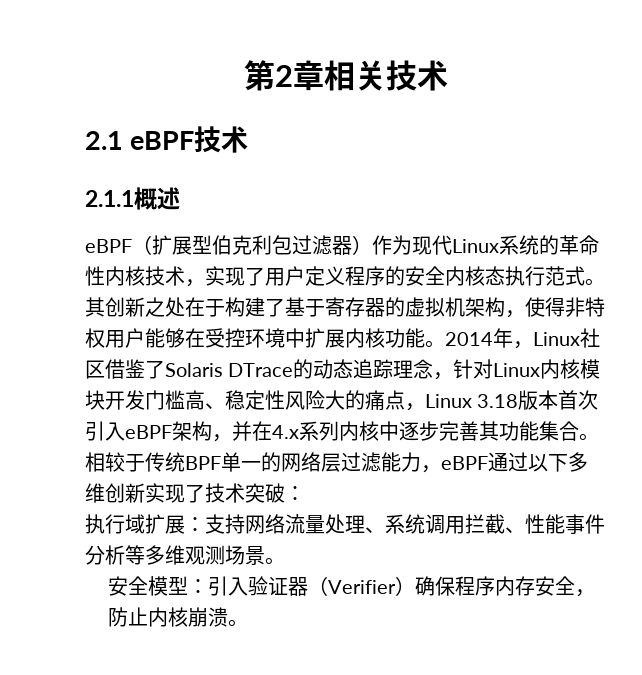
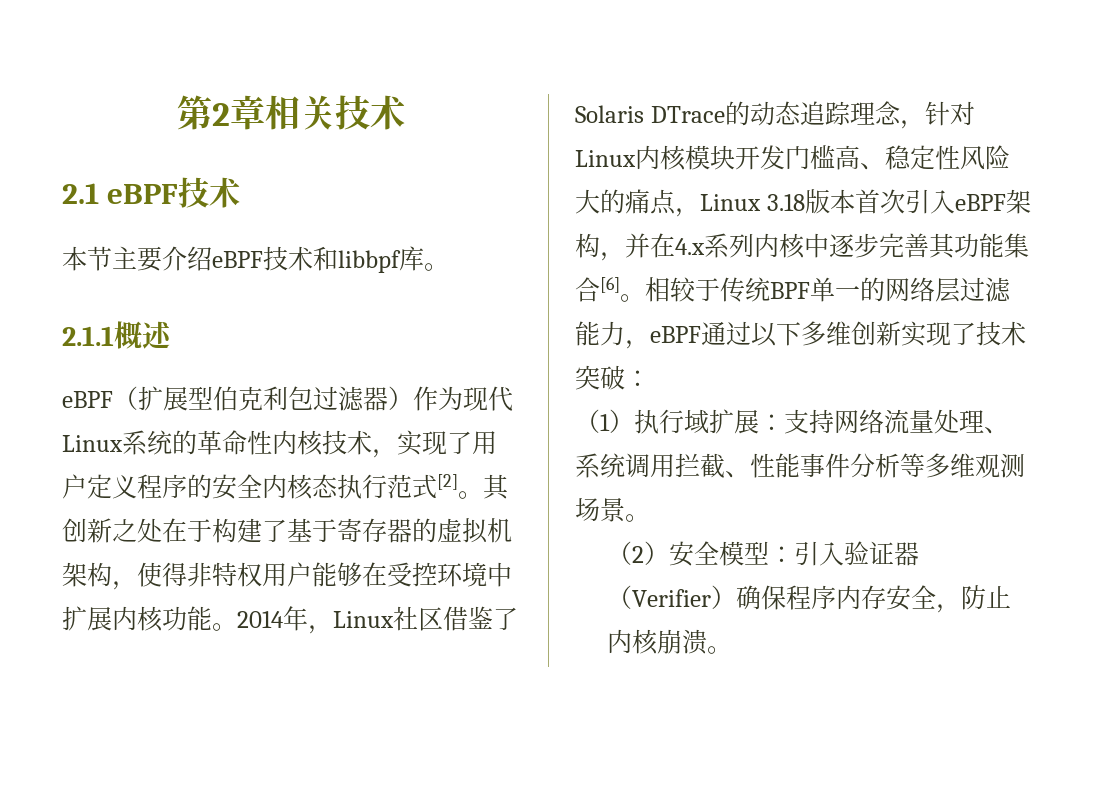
(249, 139) none -> [62,246,449,273] // 本节主要介绍eBPF技术和libbpf库。
(585, 276) none -> [437,474,458,490] [2]
(579, 431) none -> [600,277,620,293] [6]
(305, 493) none -> [575,409,634,433] （1）
(285, 561) none -> [606,541,669,565] （2）

